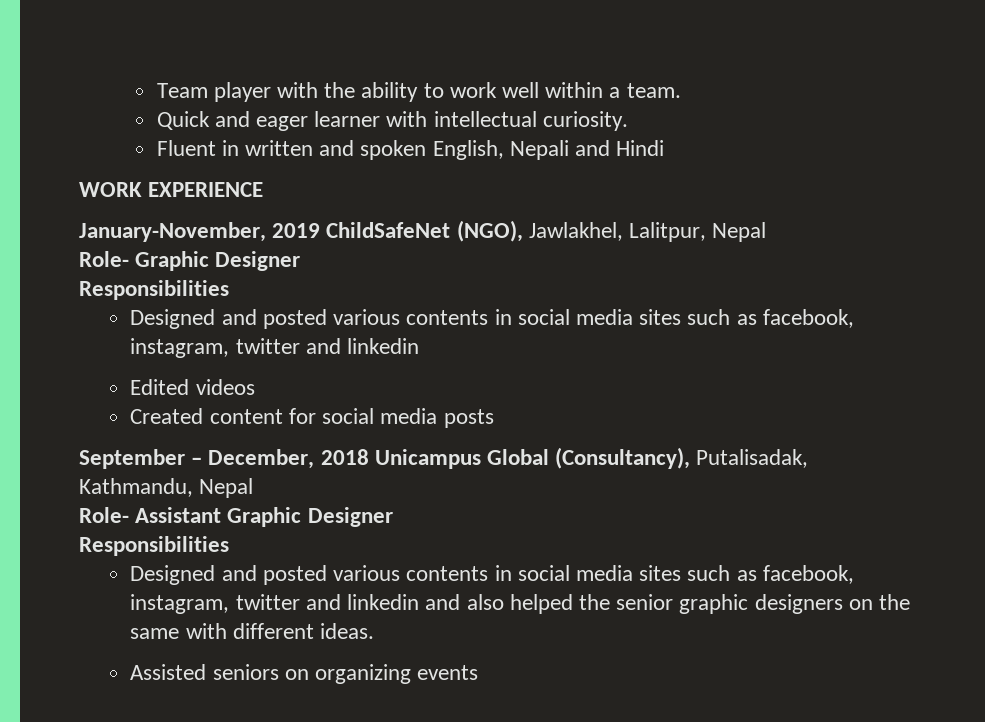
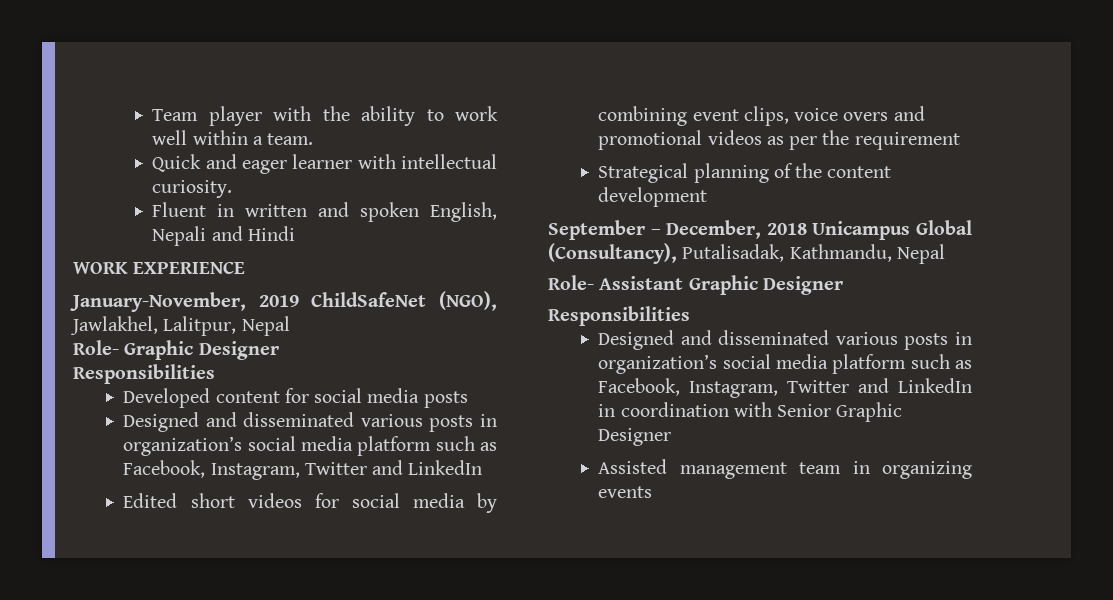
[130,309,854,329] [130,338,420,358] [130,379,255,395] [130,408,204,424] Designed and posted various contents in social media sites such as facebook, instagram, twitter and linkedin // Edited videos // Created -> [123,388,211,408] Developed
(494, 418) none -> [123,412,497,432] [123,436,498,456] [123,460,483,480] [123,493,498,513] [598,106,925,126] [598,130,960,150] [598,163,892,183] [598,187,708,207] // Designed and disseminated various posts in organization’s social media platform such as Facebook, Instagram, Twitter and LinkedIn // Edited short videos for social media by combining event clips, voice overs and promotional videos as per the requirement // Strategical planning of the content development
[262,565,854,585] [130,594,910,614] [130,623,375,639] [130,664,309,680] posted various contents in social media sites such as facebook, instagram, twitter and linkedin and also helped the senior graphic designers on the same with different ideas. // Assisted seniors on -> [718,330,972,350] [598,354,972,374] [598,378,972,398] [598,402,903,422] [598,428,672,446] [598,459,870,479] disseminated various posts in organization’s social media platform such as Facebook, Instagram, Twitter and LinkedIn in coordination with Senior Graphic Designer // Assisted management team in

